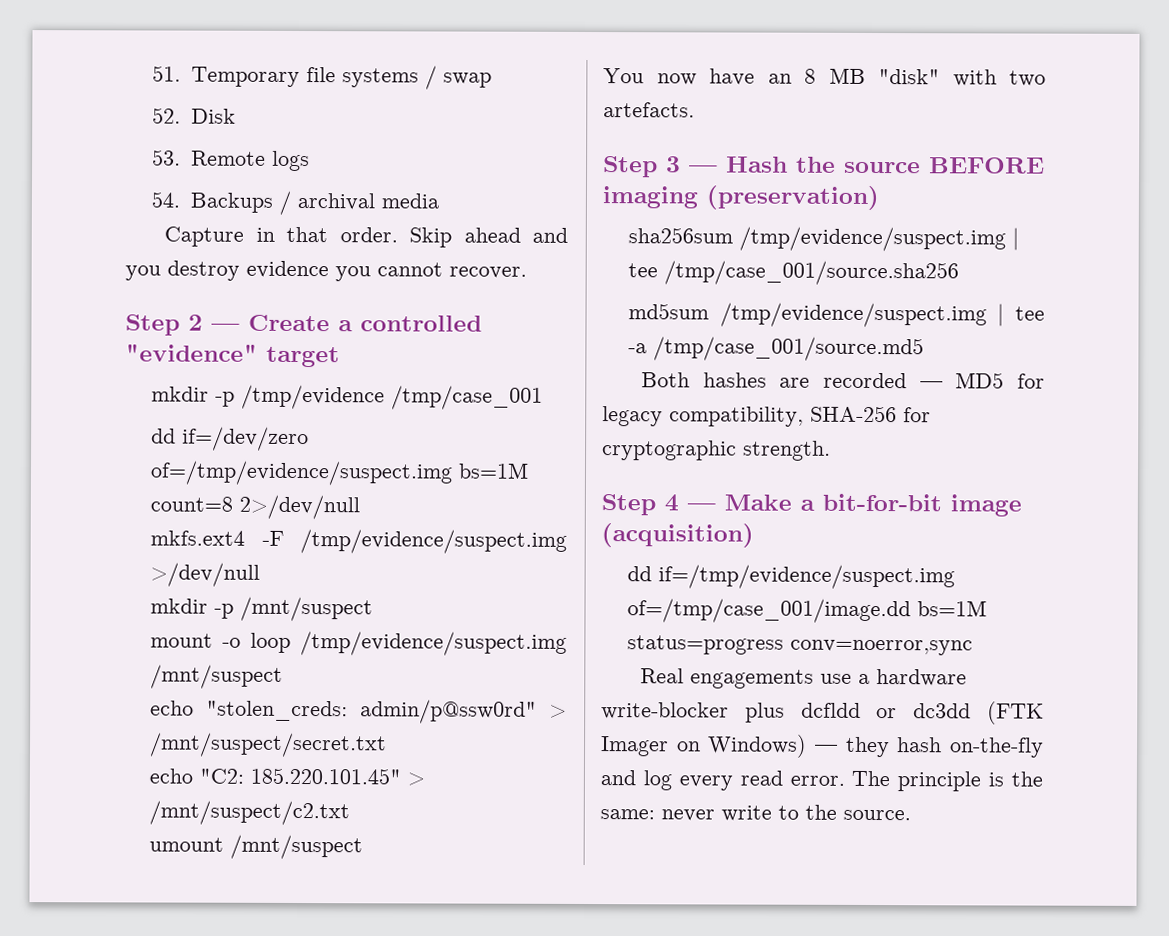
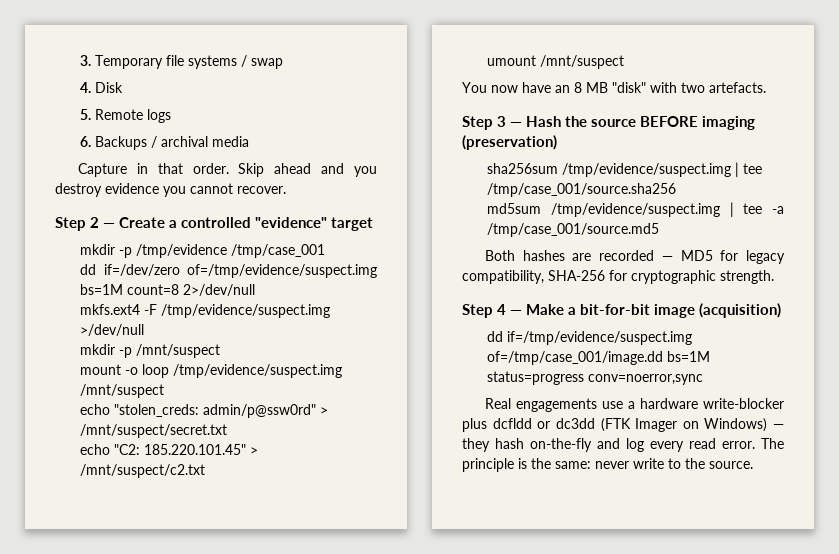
[152,65,182,82] 51. -> [80,55,92,66] 3.
[152,107,182,124] 52. -> [80,82,92,93] 4.
[152,149,182,166] 53. -> [80,109,92,120] 5.
[151,191,181,208] 54. -> [80,136,92,147] 6.

